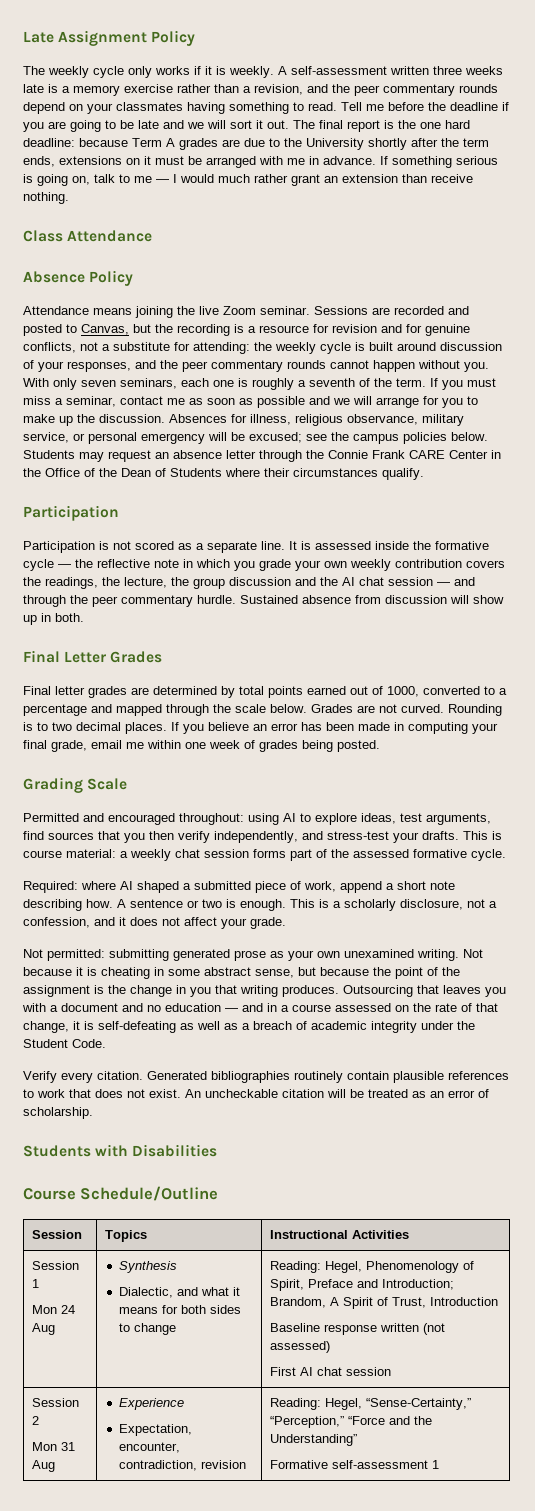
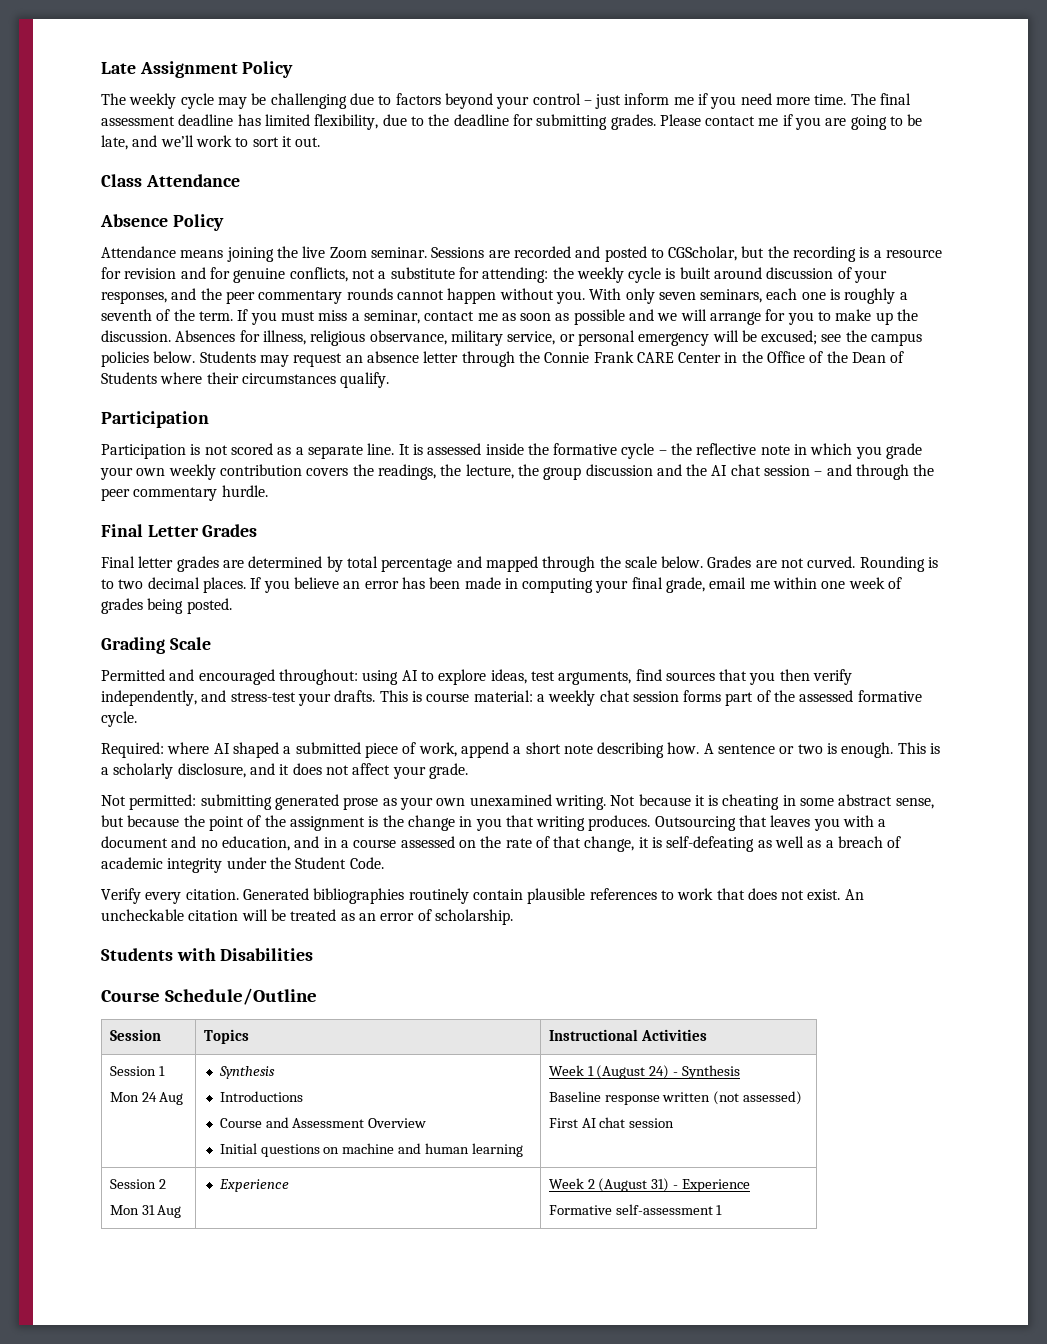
[128,66,503,78] [23,84,498,96] [23,102,498,114] only works if it is weekly. A self-assessment written three weeks late is a memory exercise rather than a revision, and the peer commentary rounds depend on your classmates having something to read. Tell me before the deadline -> [217,93,912,109] [101,114,779,130] may be challenging due to factors beyond your control – just inform me if you need more time. The final assessment deadline has limited flexibility, due to the deadline for submitting grades. Please contact me
[138,120,470,132] [23,138,489,150] [23,156,498,168] [23,174,473,186] [23,192,69,204] late and we will sort it out. The final report is the one hard deadline: because Term A grades are due to the University shortly after the term ends, extensions on it must be arranged with me in advance. If something serious is going on, talk to me — I would much rather grant an extension than receive nothing. -> [101,135,321,150] late, and we’ll work to sort it out.
[81,324,129,335] Canvas, -> [668,246,738,261] CGScholar,
[58,564,71,568] — -> [658,450,667,455] –
[437,582,450,586] — -> [814,471,823,476] –
[240,595,504,604] [23,613,84,625] Sustained absence from discussion will show up in both. -> (268, 491) none
[268,686,507,698] points earned out of 1000, converted to a -> (378, 562) none
[467,899,497,908] [23,917,90,928] not a confession, -> (246, 770) none
[165,1003,238,1012] education — -> [221,836,290,851] education,
[119,1287,241,1298] [119,1305,242,1314] [119,1323,177,1335] [269,1261,474,1273] [269,1279,454,1291] [269,1297,498,1309] Dialectic, and what it means for both sides to change | Reading: Hegel, Phenomenology of Spirit, Preface and Introduction; Brandom, A Spirit of Trust, Introduction -> [219,1091,303,1102] [219,1117,427,1128] [219,1143,524,1157] [548,1065,741,1079] Introductions // Course and Assessment Overview // Initial questions on machine and human learning | Week 1 (August 24) - Synthesis
[119,1424,193,1436] [119,1442,181,1453] [119,1460,247,1471] [269,1398,471,1410] [269,1416,432,1428] [269,1434,357,1446] // Expectation, encounter, contradiction, revision | Reading: Hegel, “Sense-Certainty,” “Perception,” “Force and the Understanding” -> [548,1178,751,1192] | Week 2 (August 31) - Experience

